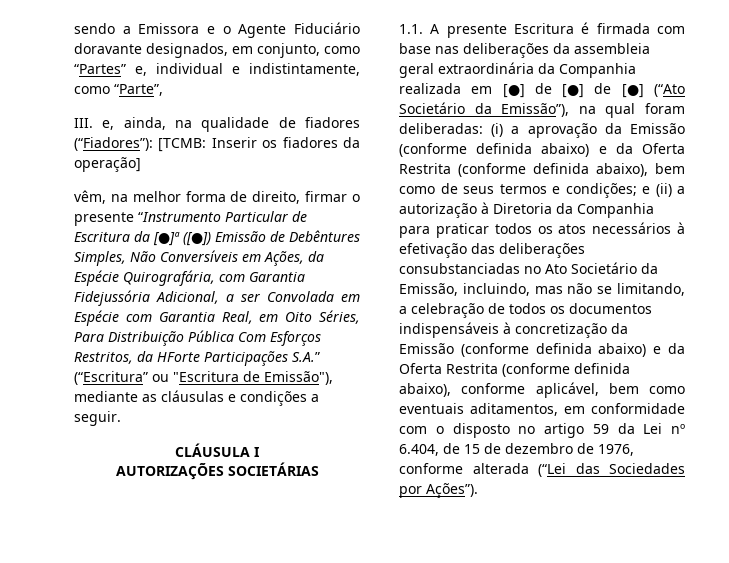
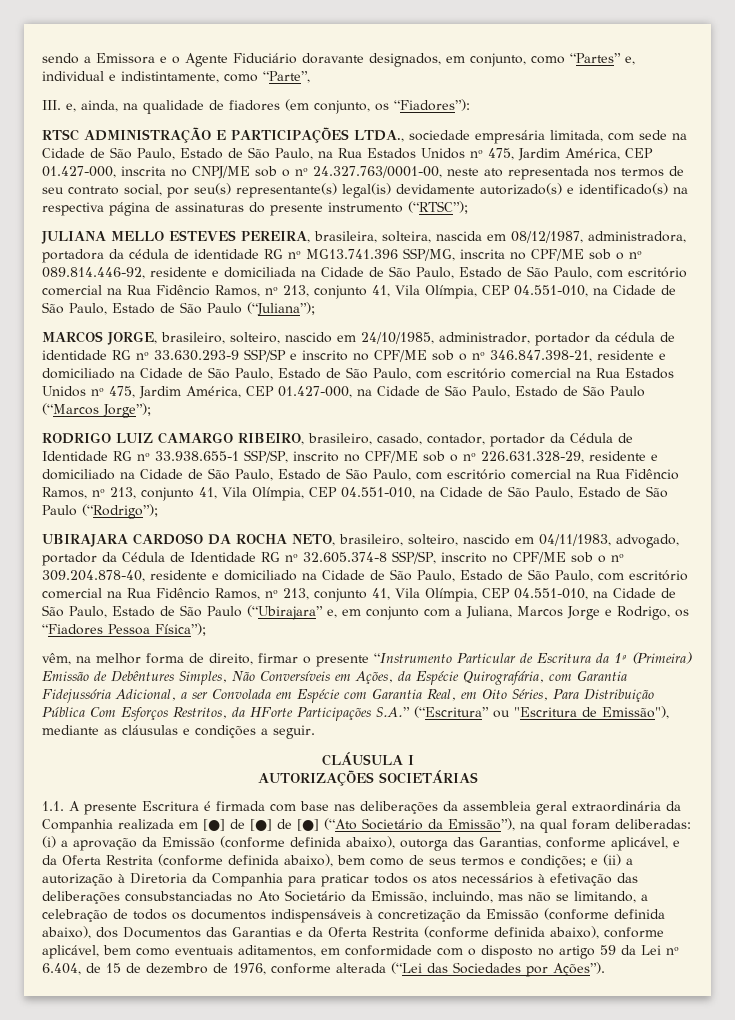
[74,137,360,152] [74,157,141,172] (“Fiadores”): [TCMB: Inserir os fiadores da operação] -> [285,99,470,114] [42,127,687,144] [42,147,653,161] [42,166,684,180] [42,183,688,198] [42,201,468,216] [41,230,686,244] [42,248,642,263] [42,266,687,279] [42,285,676,299] [42,302,315,316] [42,331,675,346] [42,349,666,362] [42,367,674,380] [42,385,645,399] [42,403,151,418] [42,432,633,447] [42,450,658,463] [42,468,679,481] [42,486,668,501] [42,504,158,519] [42,533,679,548] [42,551,624,566] [42,569,688,582] [42,588,676,602] [42,605,689,620] [42,623,206,636] (em conjunto, os “Fiadores”): // RTSC ADMINISTRAÇÃO E PARTICIPAÇÕES LTDA., sociedade empresária limitada, com sede na Cidade de São Paulo, Estado de São Paulo, na Rua Estados Unidos nº 475, Jardim América, CEP 01.427-000, inscrita no CNPJ/ME sob o nº 24.327.763/0001-00, neste ato representada nos termos de seu contrato social, por seu(s) representante(s) legal(is) devidamente autorizado(s) e identificado(s) na respectiva página de assinaturas do presente instrumento (“RTSC”); // JULIANA MELLO ESTEVES PEREIRA, brasileira, solteira, nascida em 08/12/1987, administradora, portadora da cédula de identidade RG nº MG13.741.396 SSP/MG, inscrita no CPF/ME sob o nº 089.814.446-92, residente e domiciliada na Cidade de São Paulo, Estado de São Paulo, com escritório comercial na Rua Fidêncio Ramos, nº 213, conjunto 41, Vila Olímpia, CEP 04.551-010, na Cidade de São Paulo, Estado de São Paulo (“Juliana”); // MARCOS JORGE, brasileiro, solteiro, nascido em 24/10/1985, administrador, portador da cédula de identidade RG nº 33.630.293-9 SSP/SP e inscrito no CPF/ME sob o nº 346.847.398-21, residente e domiciliado na Cidade de São Paulo, Estado de São Paulo, com escritório comercial na Rua Estados Unidos nº 475, Jardim América, CEP 01.427-000, na Cidade de São Paulo, Estado de São Paulo (“Marcos Jorge”); // RODRIGO LUIZ CAMARGO RIBEIRO, brasileiro, casado, contador, portador da Cédula de Identidade RG nº 33.938.655-1 SSP/SP, inscrito no CPF/ME sob o nº 226.631.328-29, residente e domiciliado na Cidade de São Paulo, Estado de São Paulo, com escritório comercial na Rua Fidêncio Ramos, nº 213, conjunto 41, Vila Olímpia, CEP 04.551-010, na Cidade de São Paulo, Estado de São Paulo (“Rodrigo”); // UBIRAJARA CARDOSO DA ROCHA NETO, brasileiro, solteiro, nascido em 04/11/1983, advogado, portador da Cédula de Identidade RG nº 32.605.374-8 SSP/SP, inscrito no CPF/ME sob o nº 309.204.878-40, residente e domiciliado na Cidade de São Paulo, Estado de São Paulo, com escritório comercial na Rua Fidêncio Ramos, nº 213, conjunto 41, Vila Olímpia, CEP 04.551-010, na Cidade de São Paulo, Estado de São Paulo (“Ubirajara” e, em conjunto com a Juliana, Marcos Jorge e Rodrigo, os “Fiadores Pessoa Física”);
[153,232,211,246] [●]ª ([●]) -> [614,652,692,664] 1ª (Primeira)
[541,143,590,157] abaixo) -> [346,836,668,851] abaixo), outorga das Garantias, conforme aplicável,
[598,343,647,357] abaixo) -> [42,926,291,939] abaixo), dos Documentos das Garantias

